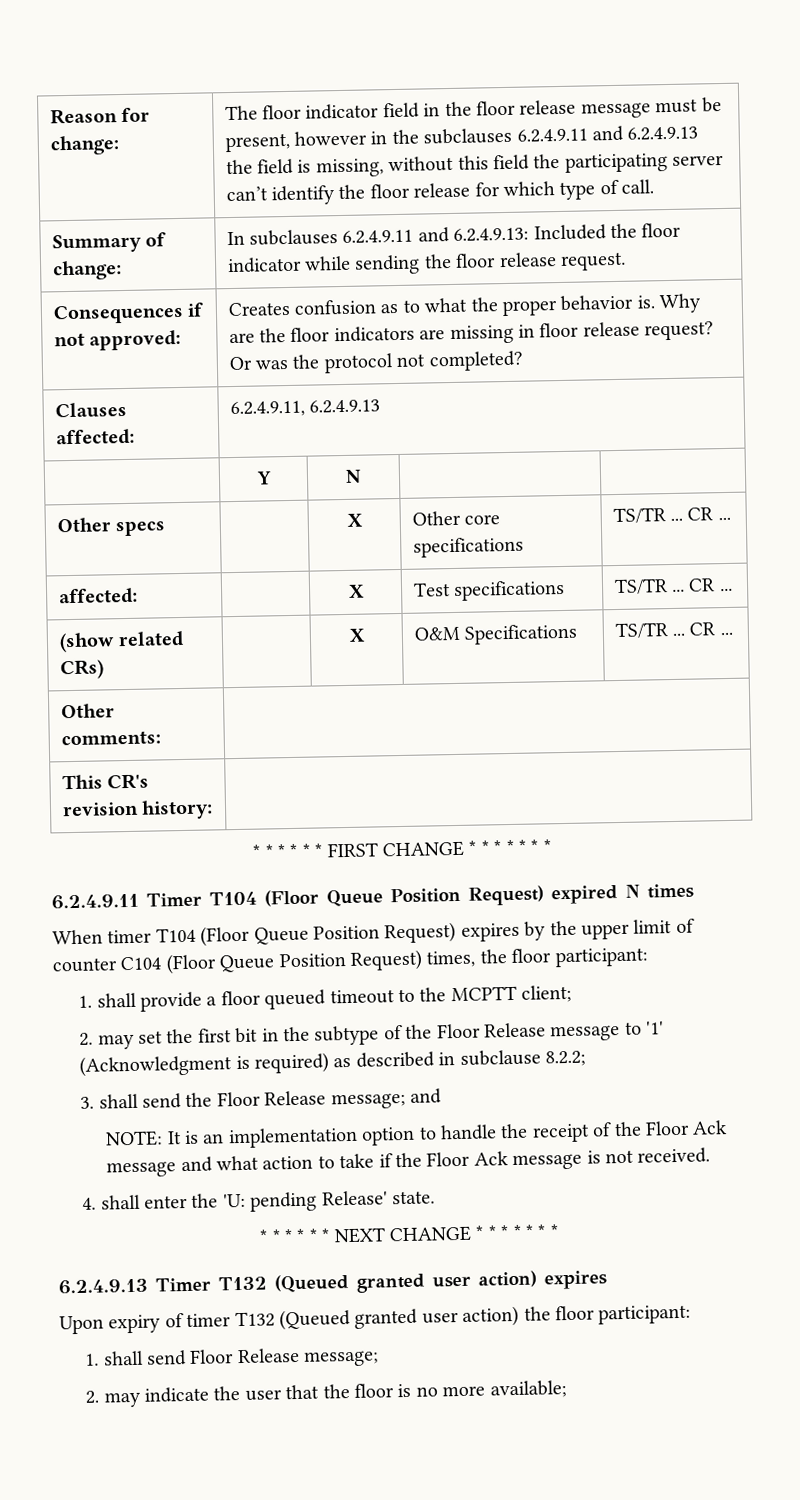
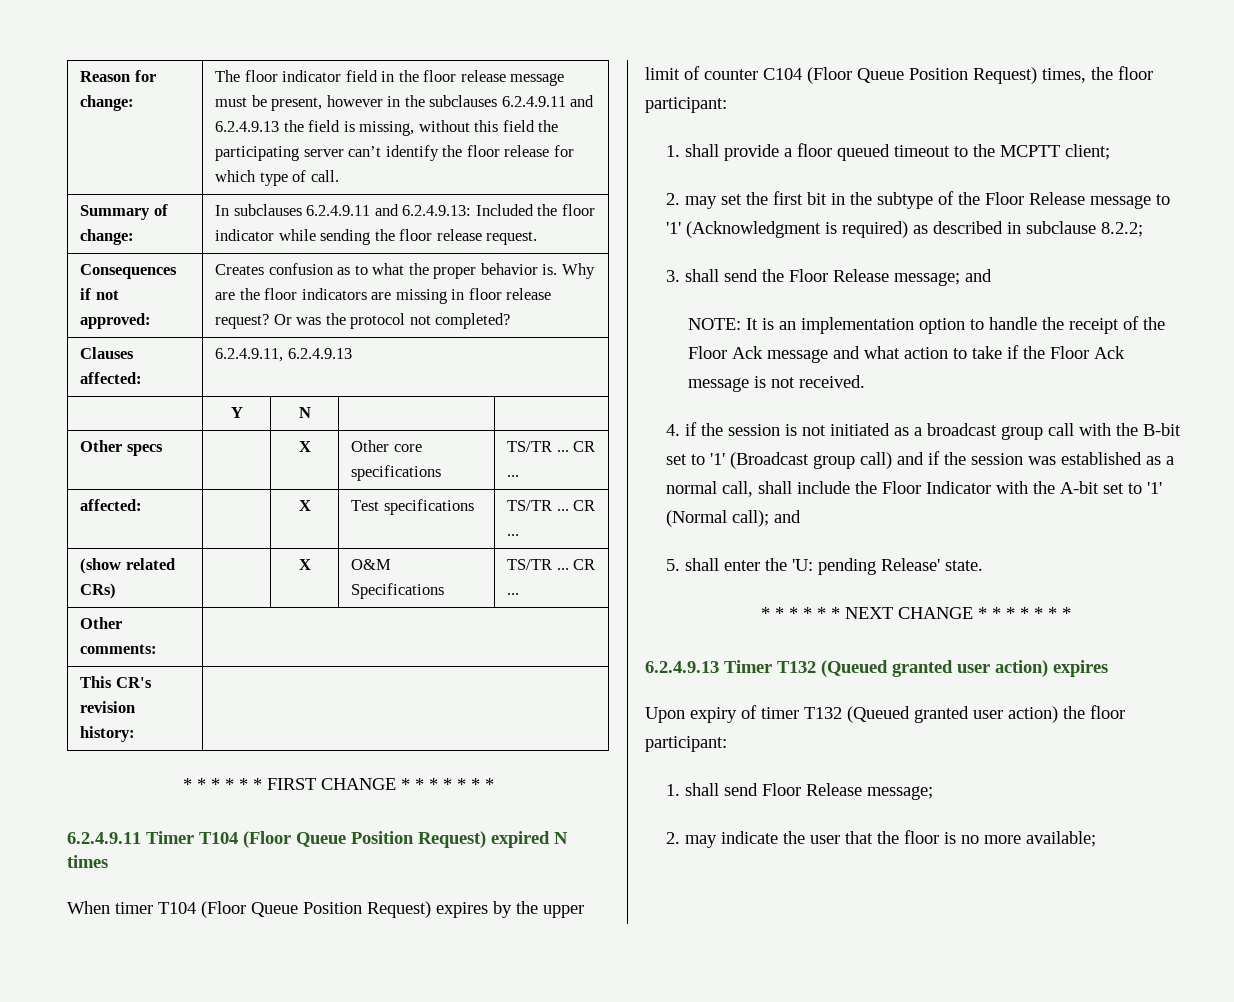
(97, 1203) none -> [685,422,1182,440] [666,451,1175,469] [666,481,1163,497] [666,510,802,527] [666,559,681,571] if the session is not initiated as a broadcast group call with the B-bit set to '1' (Broadcast group call) and if the session was established as a normal call, shall include the Floor Indicator with the A-bit set to '1' (Normal call); and // 5.

